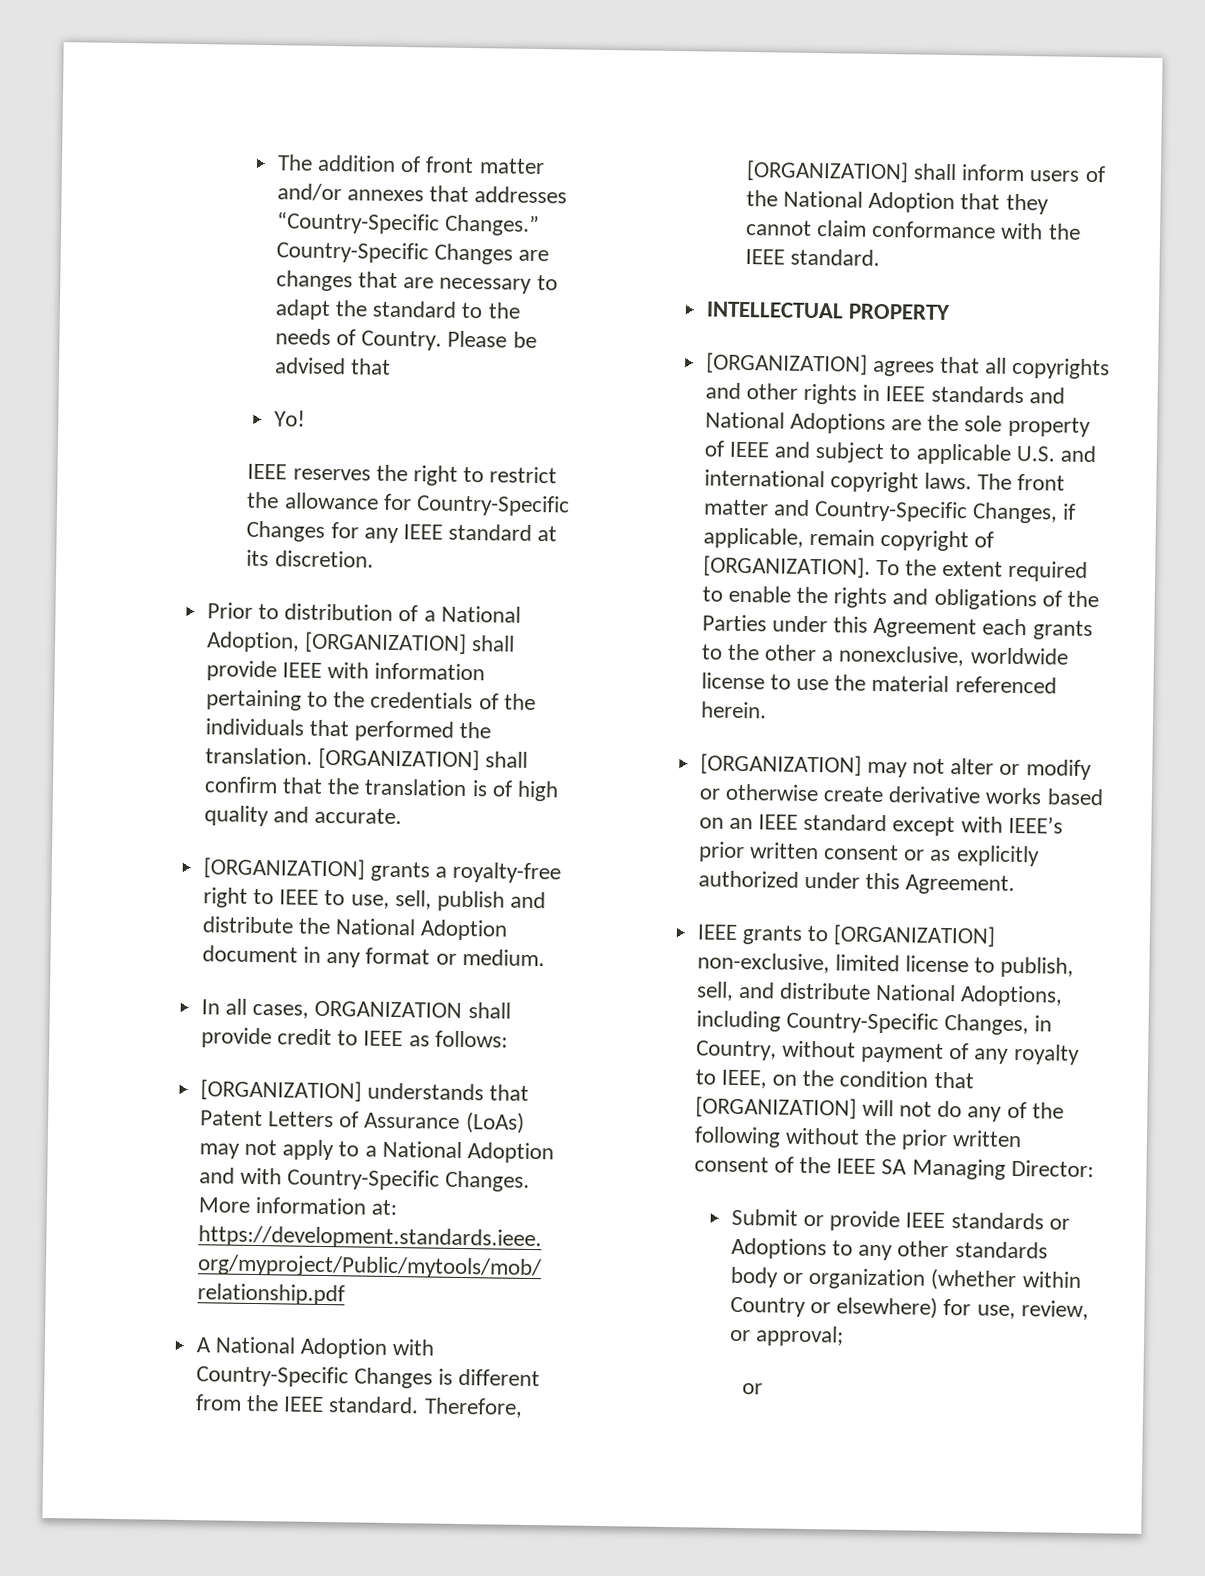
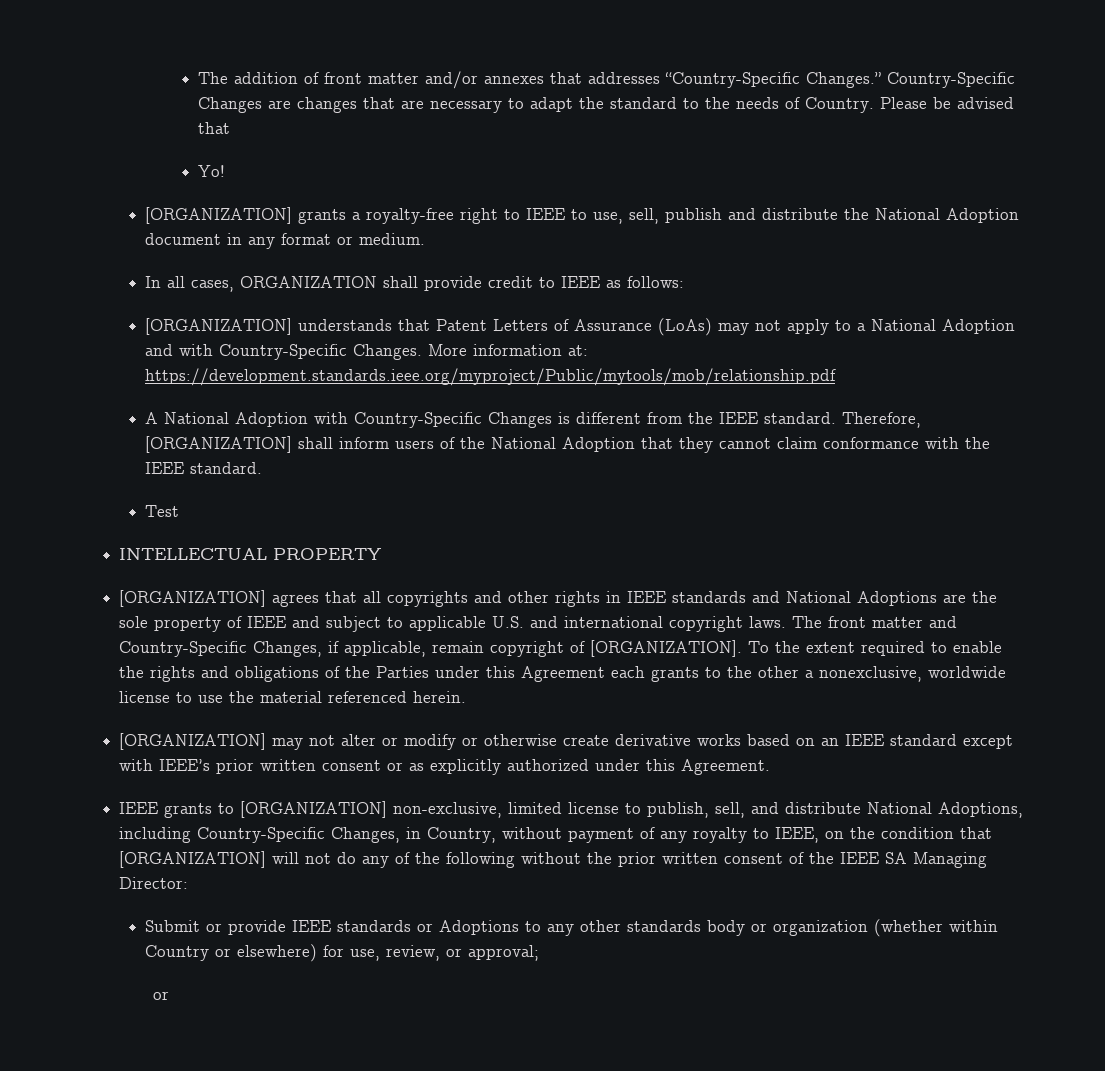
[247,463,558,486] [247,491,571,517] [246,520,558,544] [246,549,374,568] [206,602,521,623] [205,631,516,655] [205,660,486,682] [205,689,536,711] [204,718,492,742] [204,747,529,771] [203,776,560,802] [203,805,403,827] // IEEE reserves the right to restrict the allowance for Country-Specific Changes for any IEEE standard at its discretion. // Prior to distribution of a National Adoption, [ORGANIZATION] shall provide IEEE with information pertaining to the credentials of the individuals that performed the translation. [ORGANIZATION] shall confirm that the translation is of high quality and accurate. -> (225, 171) none
(880, 257) none -> [145,505,180,517] // Test

